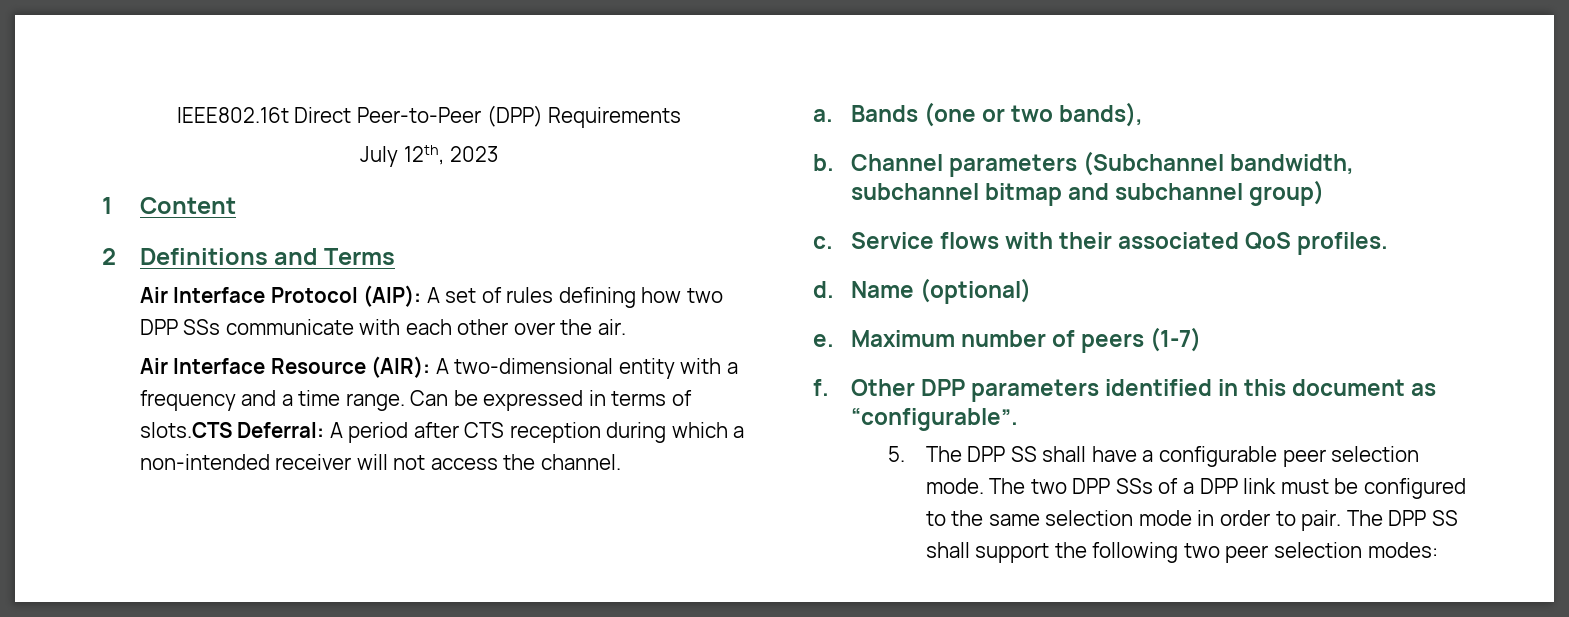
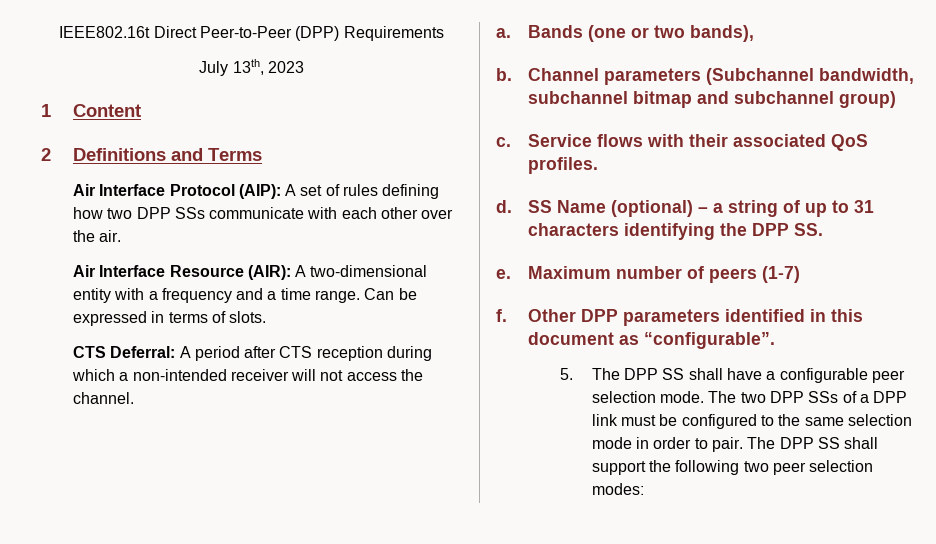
[404,145,445,165] 12th, -> [232,59,264,75] 13th,
[139,422,232,438] slots.CTS -> [229,311,267,323] [72,346,106,358] slots. // CTS
(834, 289) none -> [527,200,552,213] SS
(1031, 291) none -> [697,200,874,217] [527,223,823,240] – a string of up to 31 characters identifying the DPP SS.

